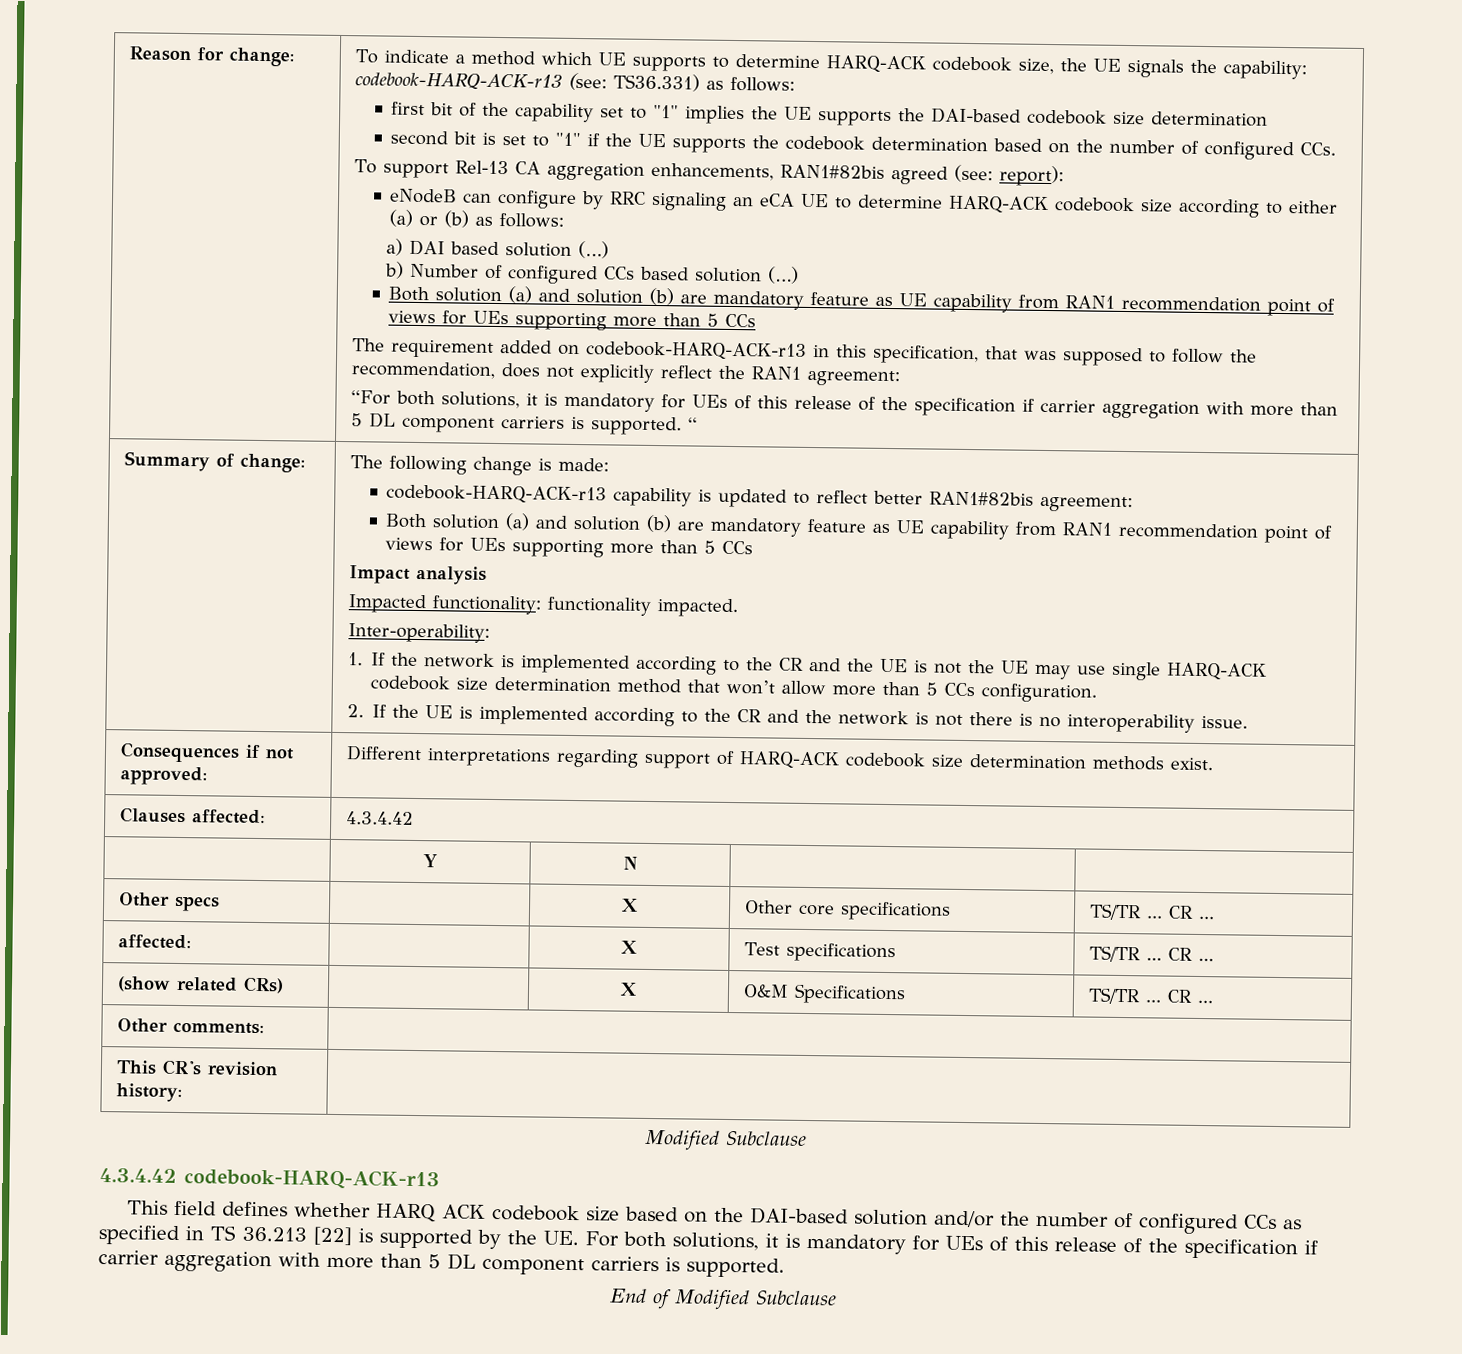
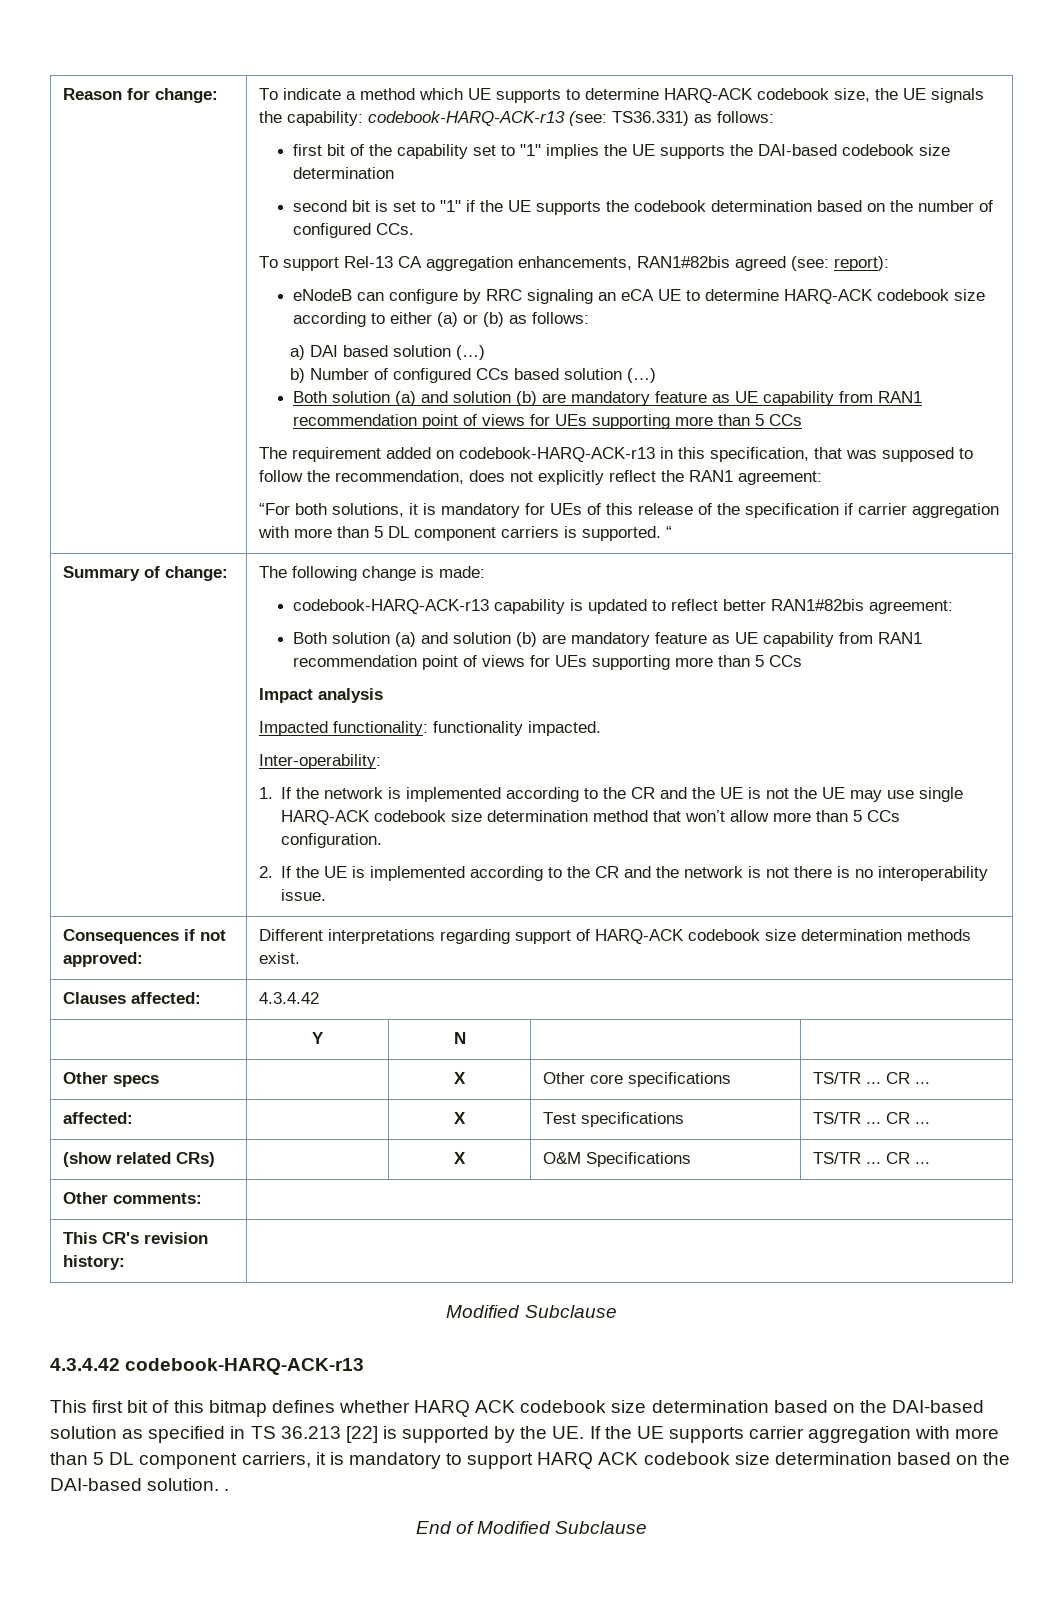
[173,1200,217,1216] field -> [92,1400,267,1417] first bit of this bitmap
(620, 1214) none -> [651,1400,769,1413] determination
[933,1210,1277,1235] and/or the number of configured CCs -> (117, 1432) none
[585,1231,1318,1260] [98,1249,785,1278] For both solutions, it is mandatory for UEs of this release of the specification if carrier aggregation with more than 5 DL component carriers is supported. -> [589,1426,1000,1443] [50,1452,1011,1469] [50,1478,230,1491] If the UE supports carrier aggregation with more than 5 DL component carriers, it is mandatory to support HARQ ACK codebook size determination based on the DAI-based solution. .

